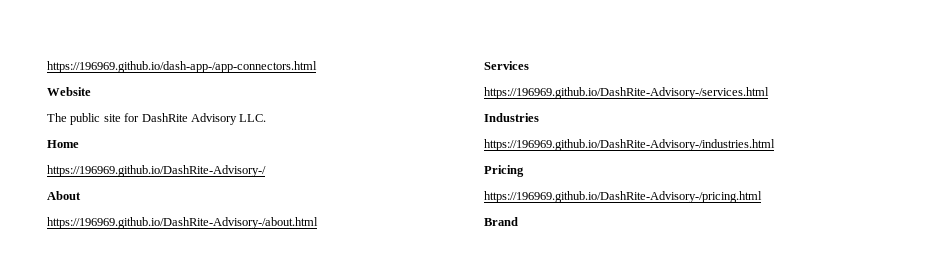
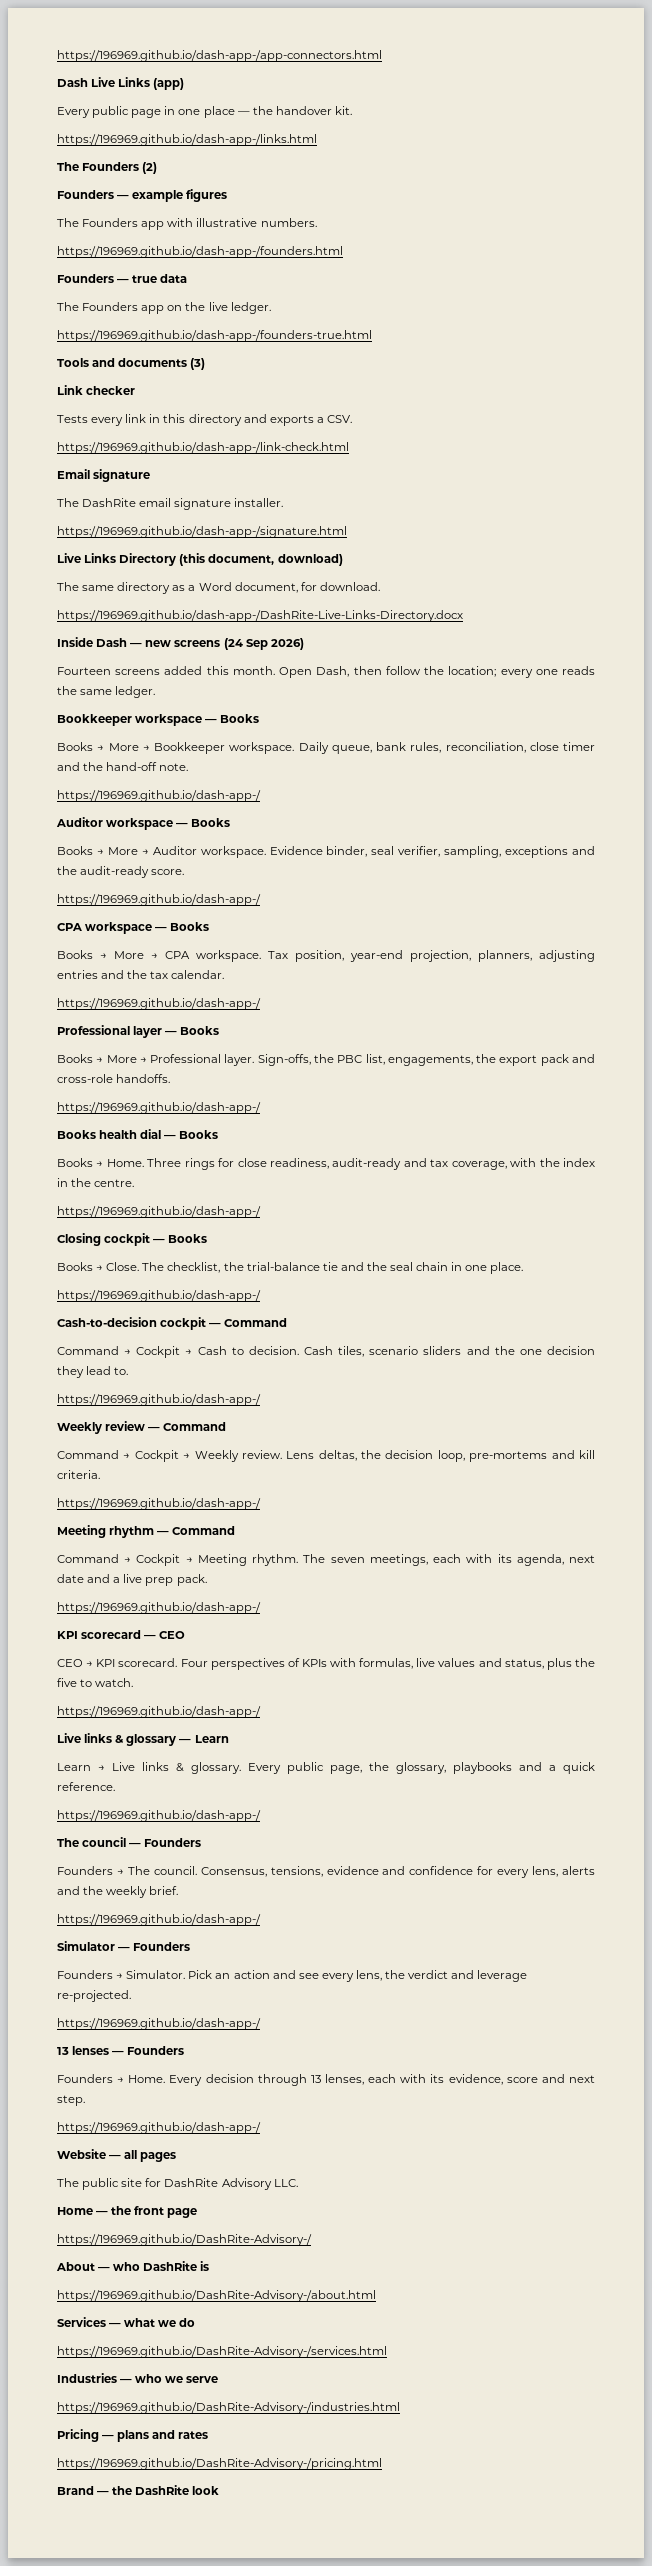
[47,87,91,96] Website -> [57,77,185,90] [57,106,352,118] [57,134,317,146] [57,162,158,174] [57,189,228,202] [57,218,317,230] [57,246,343,258] [57,274,188,283] [57,302,271,314] [57,330,372,342] [57,358,206,370] [57,385,136,395] [57,414,352,426] [57,442,349,454] [57,469,151,482] [57,498,284,510] [57,526,347,538] [57,553,343,566] [57,582,380,594] [57,610,463,622] [57,637,304,650] [57,666,595,678] [57,686,156,698] [57,714,260,726] [57,742,595,754] [57,762,189,771] [57,790,261,802] [56,817,231,830] [57,846,596,858] [57,866,185,878] [57,894,261,906] [57,922,210,934] [57,950,595,962] [57,970,225,979] [57,998,261,1010] [57,1025,220,1038] [57,1054,595,1066] [57,1074,171,1083] [57,1102,261,1114] [57,1129,219,1139] [57,1158,596,1170] [57,1178,135,1187] [57,1206,261,1218] [57,1233,208,1246] [57,1262,524,1274] [57,1290,261,1302] [57,1317,288,1330] [57,1346,596,1358] [57,1366,129,1378] [57,1394,261,1406] [57,1421,227,1434] [57,1450,595,1462] [57,1470,100,1479] [57,1498,261,1510] [57,1525,236,1538] [57,1554,595,1566] [57,1574,207,1586] [57,1602,261,1614] [57,1630,186,1639] [57,1658,595,1670] [57,1678,134,1687] [57,1706,261,1718] [57,1733,229,1746] [57,1762,595,1774] [57,1782,115,1791] [57,1810,261,1822] [57,1837,202,1847] [57,1866,596,1878] [57,1886,179,1898] [57,1914,261,1926] [57,1941,191,1951] [57,1970,528,1982] [57,1990,131,2002] [57,2018,261,2030] [57,2046,185,2055] [57,2074,596,2086] [57,2095,85,2106] [57,2122,261,2134] [57,2149,177,2162] Dash Live Links (app) // Every public page in one place — the handover kit. // https://196969.github.io/dash-app-/links.html // The Founders (2) // Founders — example figures // The Founders app with illustrative numbers. // https://196969.github.io/dash-app-/founders.html // Founders — true data // The Founders app on the live ledger. // https://196969.github.io/dash-app-/founders-true.html // Tools and documents (3) // Link checker // Tests every link in this directory and exports a CSV. // https://196969.github.io/dash-app-/link-check.html // Email signature // The DashRite email signature installer. // https://196969.github.io/dash-app-/signature.html // Live Links Directory (this document, download) // The same directory as a Word document, for download. // https://196969.github.io/dash-app-/DashRite-Live-Links-Directory.docx // Inside Dash — new screens (24 Sep 2026) // Fourteen screens added this month. Open Dash, then follow the location; every one reads the same ledger. // Bookkeeper workspace — Books // Books → More → Bookkeeper workspace. Daily queue, bank rules, reconciliation, close timer and the hand-off note. // https://196969.github.io/dash-app-/ // Auditor workspace — Books // Books → More → Auditor workspace. Evidence binder, seal verifier, sampling, exceptions and the audit-ready score. // https://196969.github.io/dash-app-/ // CPA workspace — Books // Books → More → CPA workspace. Tax position, year-end projection, planners, adjusting entries and the tax calendar. // https://196969.github.io/dash-app-/ // Professional layer — Books // Books → More → Professional layer. Sign-offs, the PBC list, engagements, the export pack and cross-role handoffs. // https://196969.github.io/dash-app-/ // Books health dial — Books // Books → Home. Three rings for close readiness, audit-ready and tax coverage, with the index in the centre. // https://196969.github.io/dash-app-/ // Closing cockpit — Books // Books → Close. The checklist, the trial-balance tie and the seal chain in one place. // https://196969.github.io/dash-app-/ // Cash-to-decision cockpit — Command // Command → Cockpit → Cash to decision. Cash tiles, scenario sliders and the one decision they lead to. // https://196969.github.io/dash-app-/ // Weekly review — Command // Command → Cockpit → Weekly review. Lens deltas, the decision loop, pre-mortems and kill criteria. // https://196969.github.io/dash-app-/ // Meeting rhythm — Command // Command → Cockpit → Meeting rhythm. The seven meetings, each with its agenda, next date and a live prep pack. // https://196969.github.io/dash-app-/ // KPI scorecard — CEO // CEO → KPI scorecard. Four perspectives of KPIs with formulas, live values and status, plus the five to watch. // https://196969.github.io/dash-app-/ // Live links & glossary — Learn // Learn → Live links & glossary. Every public page, the glossary, playbooks and a quick reference. // https://196969.github.io/dash-app-/ // The council — Founders // Founders → The council. Consensus, tensions, evidence and confidence for every lens, alerts and the weekly brief. // https://196969.github.io/dash-app-/ // Simulator — Founders // Founders → Simulator. Pick an action and see every lens, the verdict and leverage re-projected. // https://196969.github.io/dash-app-/ // 13 lenses — Founders // Founders → Home. Every decision through 13 lenses, each with its evidence, score and next step. // https://196969.github.io/dash-app-/ // Website — all pages
[47,165,266,177] [47,191,81,200] [47,217,318,229] [484,61,529,70] [484,87,769,99] [484,113,539,122] [484,139,775,151] [484,165,524,177] [484,191,762,203] [484,217,518,226] // https://196969.github.io/DashRite-Advisory-/ // About // https://196969.github.io/DashRite-Advisory-/about.html // Services // https://196969.github.io/DashRite-Advisory-/services.html // Industries // https://196969.github.io/DashRite-Advisory-/industries.html // Pricing // https://196969.github.io/DashRite-Advisory-/pricing.html // Brand -> [96,2206,198,2218] [57,2234,312,2246] [56,2261,210,2271] [57,2290,376,2302] [57,2317,196,2327] [57,2346,387,2358] [57,2373,219,2383] [57,2402,400,2414] [57,2429,209,2442] [57,2458,382,2470] [57,2485,220,2495] — the front page // https://196969.github.io/DashRite-Advisory-/ // About — who DashRite is // https://196969.github.io/DashRite-Advisory-/about.html // Services — what we do // https://196969.github.io/DashRite-Advisory-/services.html // Industries — who we serve // https://196969.github.io/DashRite-Advisory-/industries.html // Pricing — plans and rates // https://196969.github.io/DashRite-Advisory-/pricing.html // Brand — the DashRite look

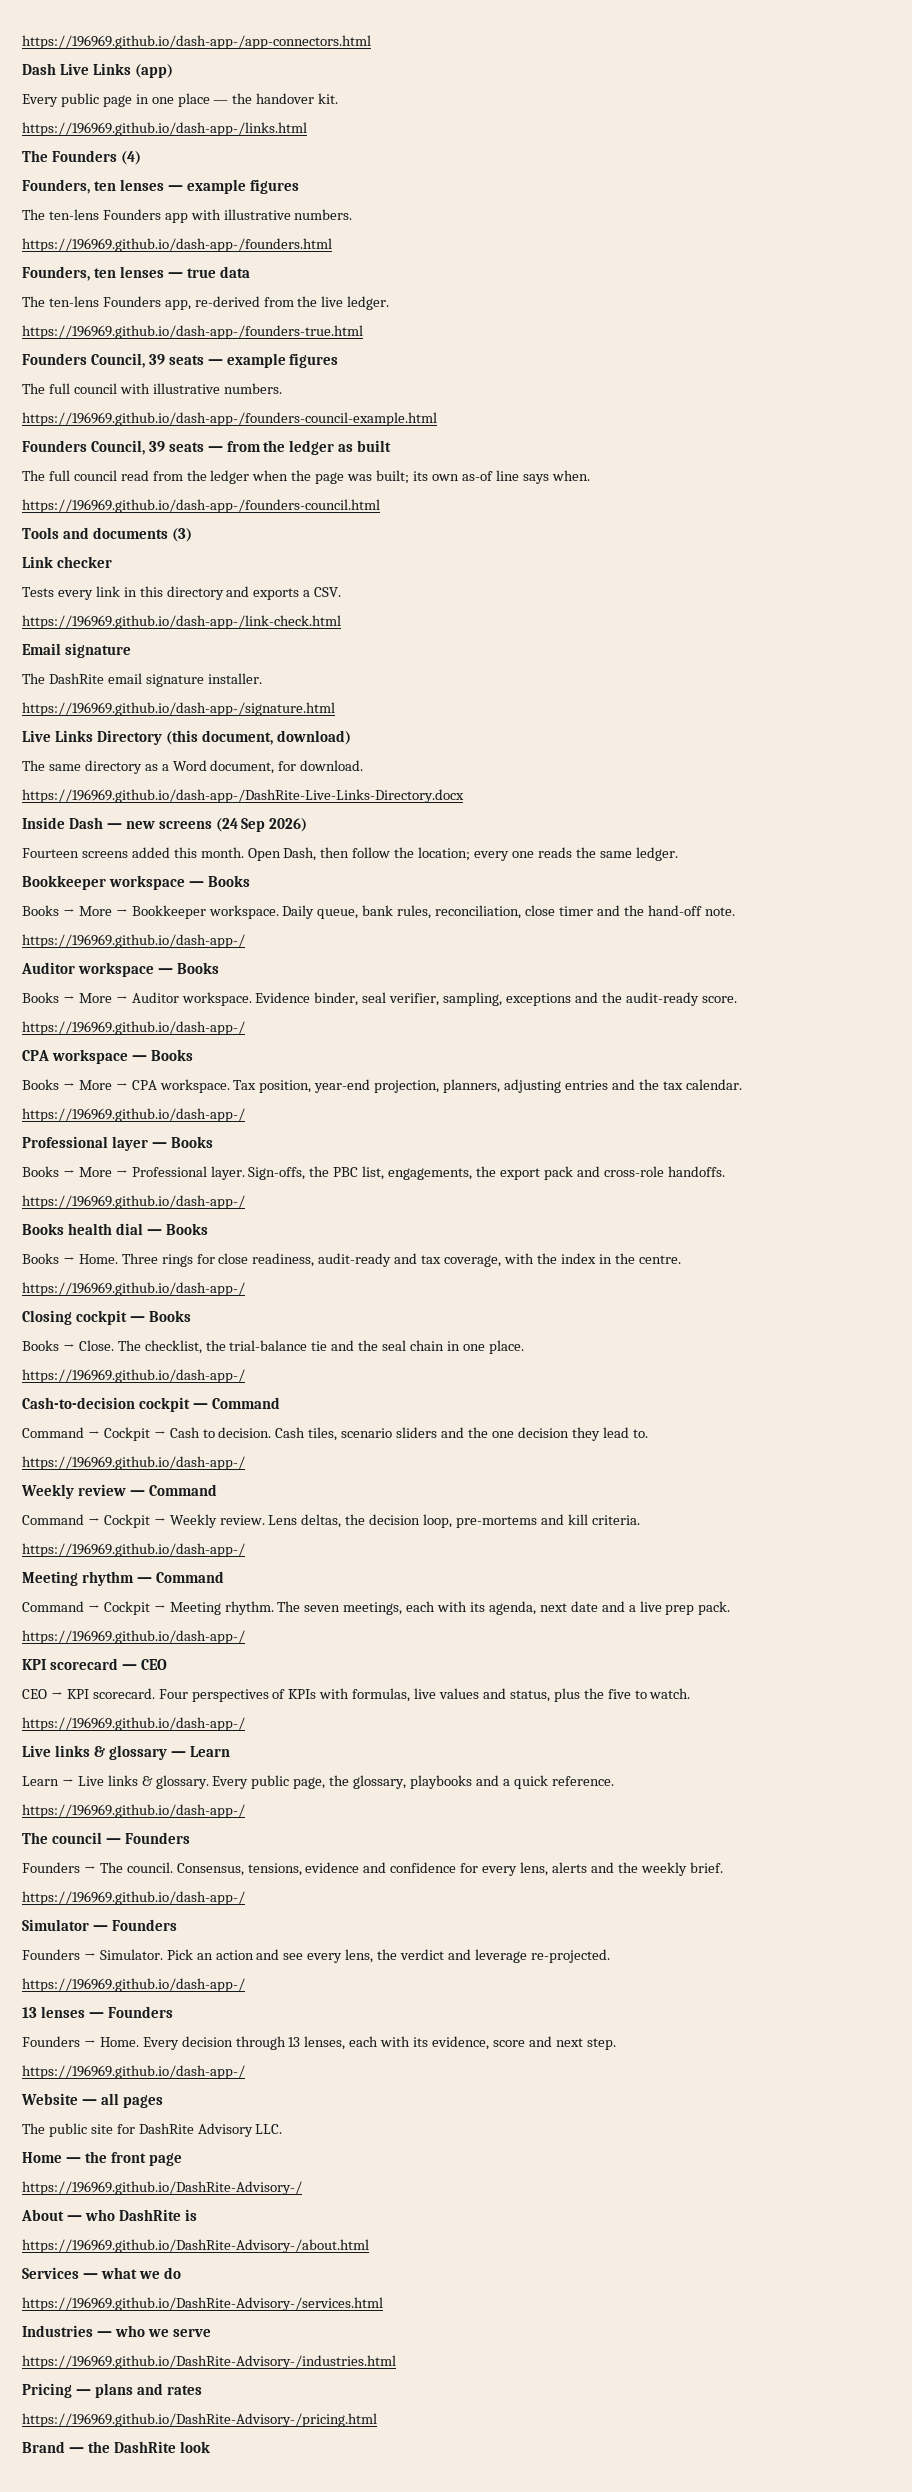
[142,162,158,174] [57,189,228,202] [57,218,79,227] (2) // Founders — example figures // The -> [120,151,141,165] [22,179,299,194] [22,209,99,220] (4) // Founders, ten lenses — example figures // The ten-lens
[57,274,114,283] Founders -> [22,266,164,281] Founders, ten lenses
[82,302,183,314] Founders app on -> [48,296,294,310] ten-lens Founders app, re-derived from
(372, 336) none -> [22,353,339,368] [22,383,282,394] [22,412,437,426] [22,440,392,455] [22,470,590,484] [22,499,380,513] // Founders Council, 39 seats — example figures // The full council with illustrative numbers. // https://196969.github.io/dash-app-/founders-council-example.html // Founders Council, 39 seats — from the ledger as built // The full council read from the ledger when the page was built; its own as-of line says when. // https://196969.github.io/dash-app-/founders-council.html

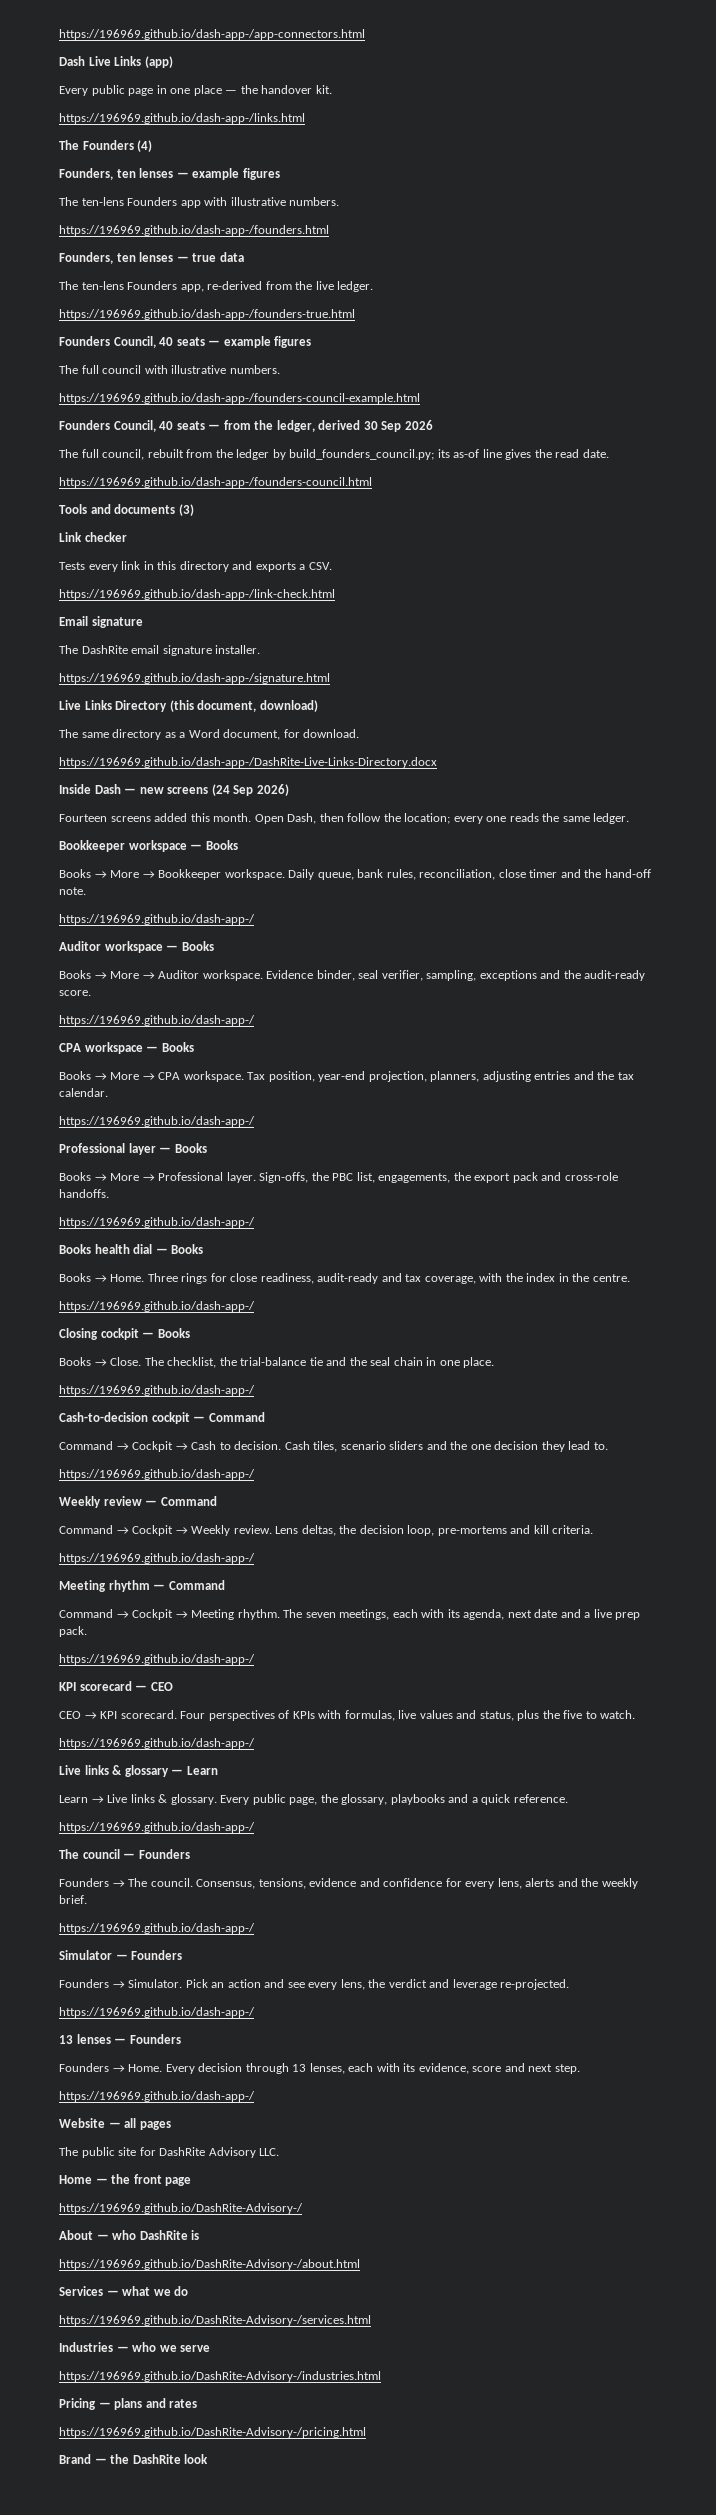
[148,354,165,365] 39 -> [159,337,174,346] 40
[148,441,165,452] 39 -> [159,421,174,430] 40
[289,440,392,455] [22,470,590,484] ledger as built // The full council read from the ledger when the page was built; its own as-of line says when. -> [276,420,433,432] [59,449,609,460] ledger, derived 30 Sep 2026 // The full council, rebuilt from the ledger by build_founders_council.py; its as-of line gives the read date.

